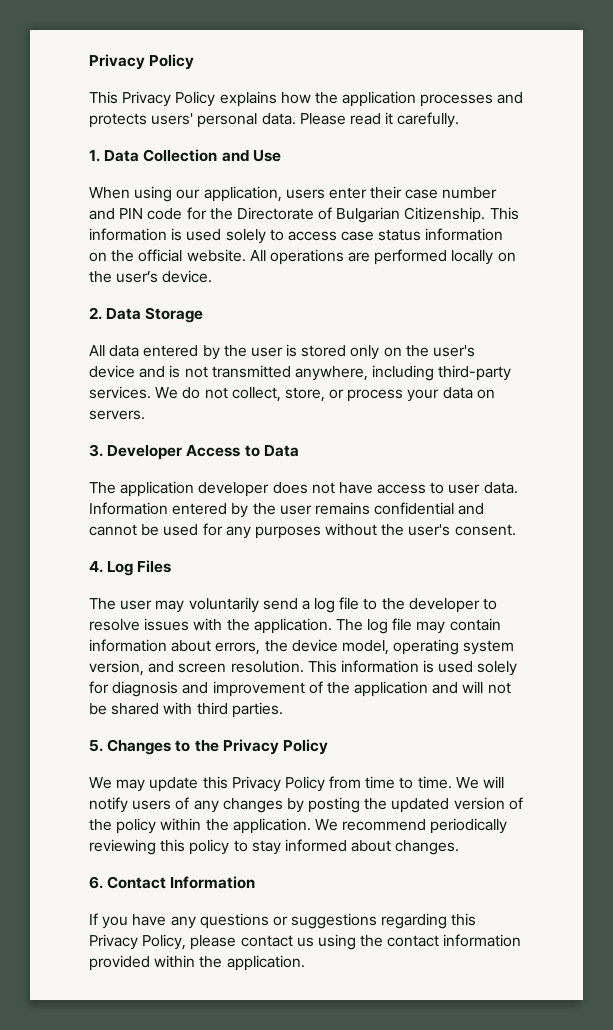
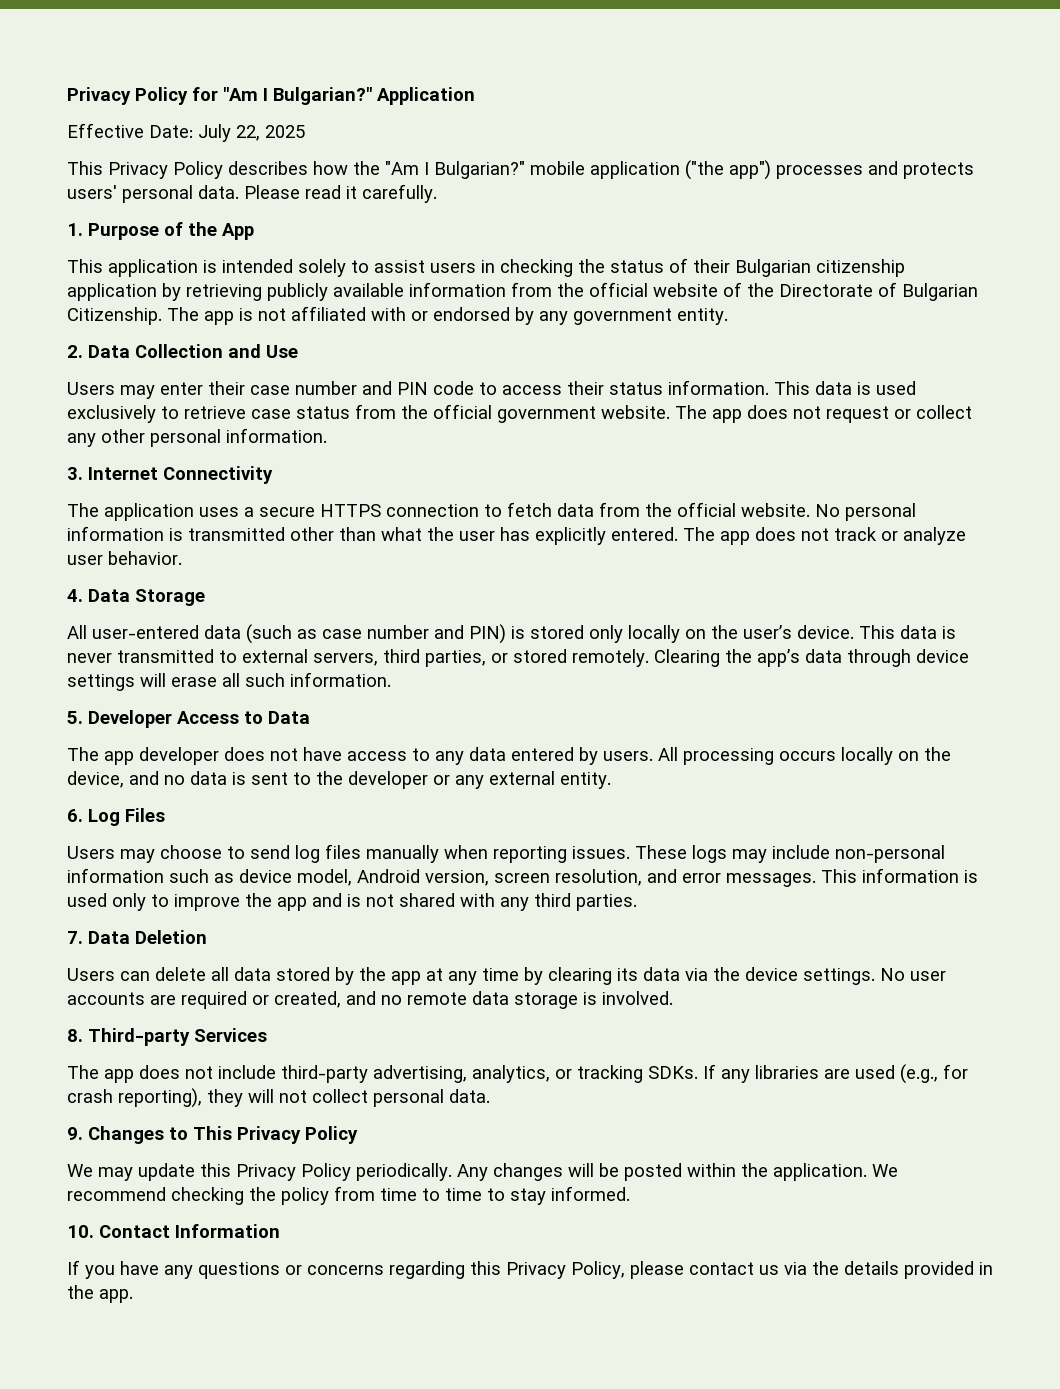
[89,54,195,70] [89,91,277,107] Privacy Policy // This Privacy Policy explains -> [67,87,475,105] [67,123,305,142] [67,161,308,179] Privacy Policy for "Am I Bulgarian?" Application // Effective Date: July 22, 2025 // This Privacy Policy describes
[342,91,417,107] application -> [385,160,771,180] "Am I Bulgarian?" mobile application ("the app")
(100, 156) none -> [88,222,254,240] [67,258,905,277] [67,282,978,301] [67,306,728,325] [67,345,83,358] Purpose of the App // This application is intended solely to assist users in checking the status of their Bulgarian citizenship application by retrieving publicly available information from the official website of the Directorate of Bulgarian Citizenship. The app is not affiliated with or endorsed by any government entity. // 2.
[89,186,325,202] When using our application, users -> [67,382,155,399] Users may
[186,207,519,223] [89,228,504,244] [89,249,448,265] for the Directorate of Bulgarian Citizenship. This information is used solely to access case status information on the official website. All operations are performed -> [479,380,916,395] [67,404,972,423] [67,428,327,447] [67,466,273,484] [67,502,916,521] [67,526,966,545] [67,551,182,565] [67,589,205,606] [67,624,623,644] to access their status information. This data is used exclusively to retrieve case status from the official government website. The app does not request or collect any other personal information. // 3. Internet Connectivity // The application uses a secure HTTPS connection to fetch data from the official website. No personal information is transmitted other than what the user has explicitly entered. The app does not track or analyze user behavior. // 4. Data Storage // All user-entered data (such as case number and PIN) is stored only
[89,307,204,323] [89,344,476,360] [89,365,512,381] [89,386,495,402] [89,410,145,420] [89,444,103,457] // 2. Data Storage // All data entered by the user is stored only on the user's device and is not transmitted anywhere, including third-party services. We do not collect, store, or process your data on servers. // 3. -> [859,625,956,639] [67,649,969,667] [67,672,391,691] [67,711,83,724] This data is never transmitted to external servers, third parties, or stored remotely. Clearing the app’s data through device settings will erase all such information. // 5.
[120,481,195,497] application -> [104,751,134,765] app
[448,482,518,494] [89,502,485,518] [89,523,516,539] [89,560,172,576] [89,597,498,613] [89,618,501,634] [89,639,515,655] [89,660,518,676] [89,681,511,697] [89,703,107,715] user data. Information entered by the user remains confidential and cannot be used for any purposes without the user's consent. // 4. Log Files // The user may voluntarily send a log file to the developer to resolve issues with the application. The log file may contain information about errors, the device model, operating system version, and screen resolution. This information is used solely for diagnosis and improvement of the application and will not be -> [435,747,951,765] [67,771,611,789] [67,808,165,826] [67,844,945,863] [67,868,978,887] [67,893,394,911] any data entered by users. All processing occurs locally on the device, and no data is sent to the developer or any external entity. // 6. Log Files // Users may choose to send log files manually when reporting issues. These logs may include non-personal information such as device model, Android version, screen resolution, and error messages. This information is used only to improve the app and is not
(193, 708) none -> [500,897,529,911] any
[89,740,103,752] 5. -> [67,930,207,944] [67,967,946,985] [67,991,673,1009] [67,1028,267,1046] [67,1064,968,1084] [67,1088,490,1108] [67,1127,83,1140] 7. Data Deletion // Users can delete all data stored by the app at any time by clearing its data via the device settings. No user accounts are required or created, and no remote data storage is involved. // 8. Third-party Services // The app does not include third-party advertising, analytics, or tracking SDKs. If any libraries are used (e.g., for crash reporting), they will not collect personal data. // 9.
[194,740,219,752] the -> [193,1126,232,1140] This
[329,776,505,789] [89,797,523,813] [89,818,157,834] from time to time. We will notify users of any changes by posting the updated version of the policy -> [356,1163,682,1181] periodically. Any changes will be posted
[430,818,508,834] [89,839,460,855] [89,876,103,889] periodically reviewing this policy to stay informed about changes. // 6. -> [171,1186,630,1205] [67,1225,94,1238] checking the policy from time to time to stay informed. // 10.
[291,913,378,929] suggestions -> [307,1265,384,1275] concerns
[317,934,522,950] [89,955,305,971] using the contact information provided within the application. -> [784,1261,993,1279] [67,1285,133,1303] via the details provided in the app.

